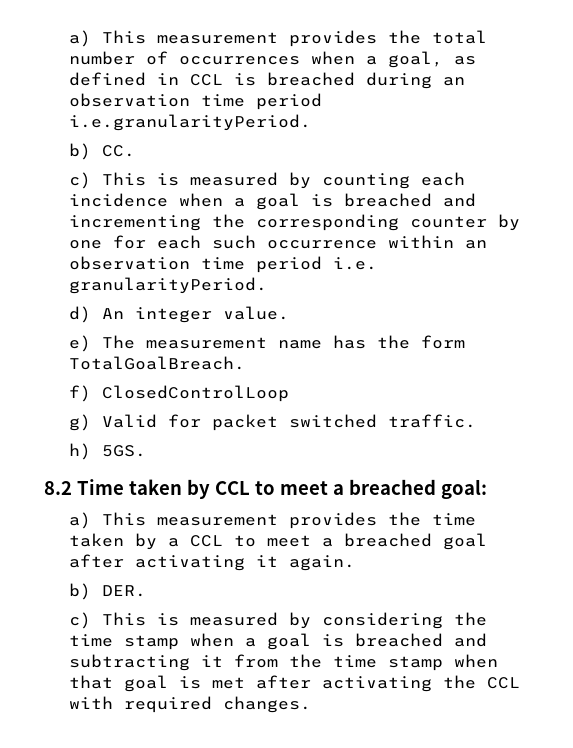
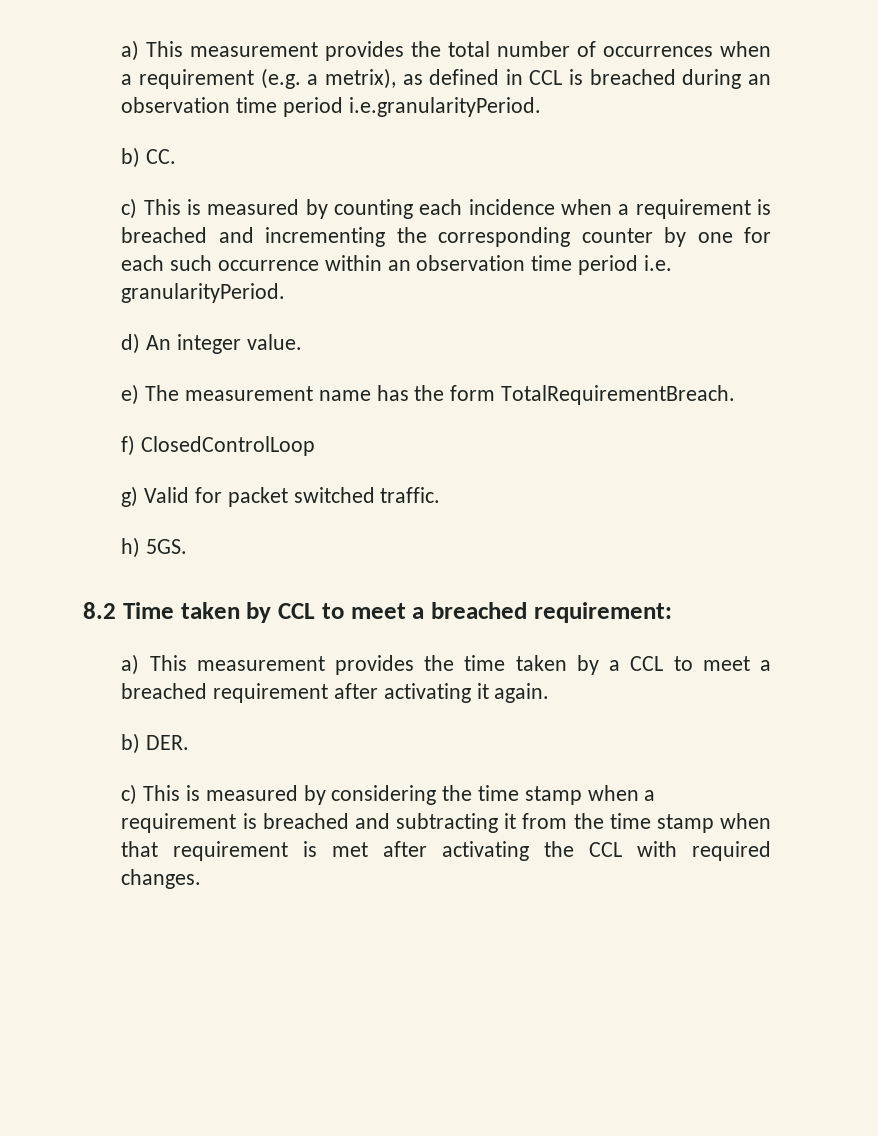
[388,51,444,68] goal, -> [138,68,396,89] requirement (e.g. a metrix),
[256,193,301,210] goal -> [635,199,751,219] requirement
[69,356,246,370] TotalGoalBreach. -> [500,385,735,405] TotalRequirementBreach.
[440,479,487,499] goal: -> [533,602,672,623] requirement:
[443,533,488,550] goal -> [213,683,329,703] requirement
[267,633,312,650] goal -> [121,813,237,833] requirement
[124,675,169,692] goal -> [173,841,289,861] requirement

